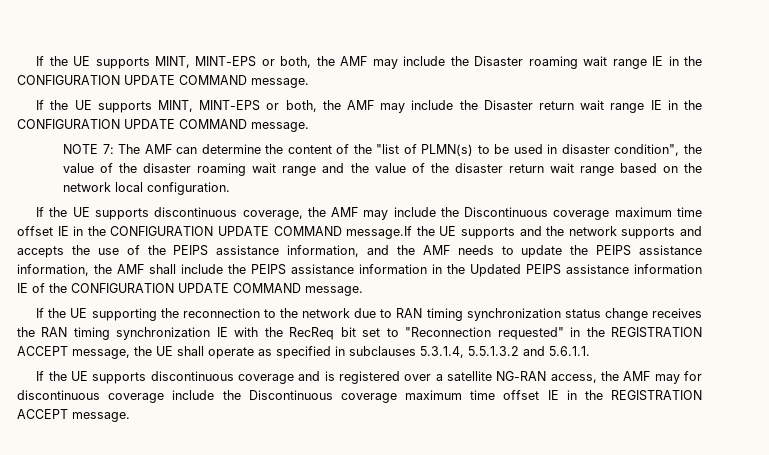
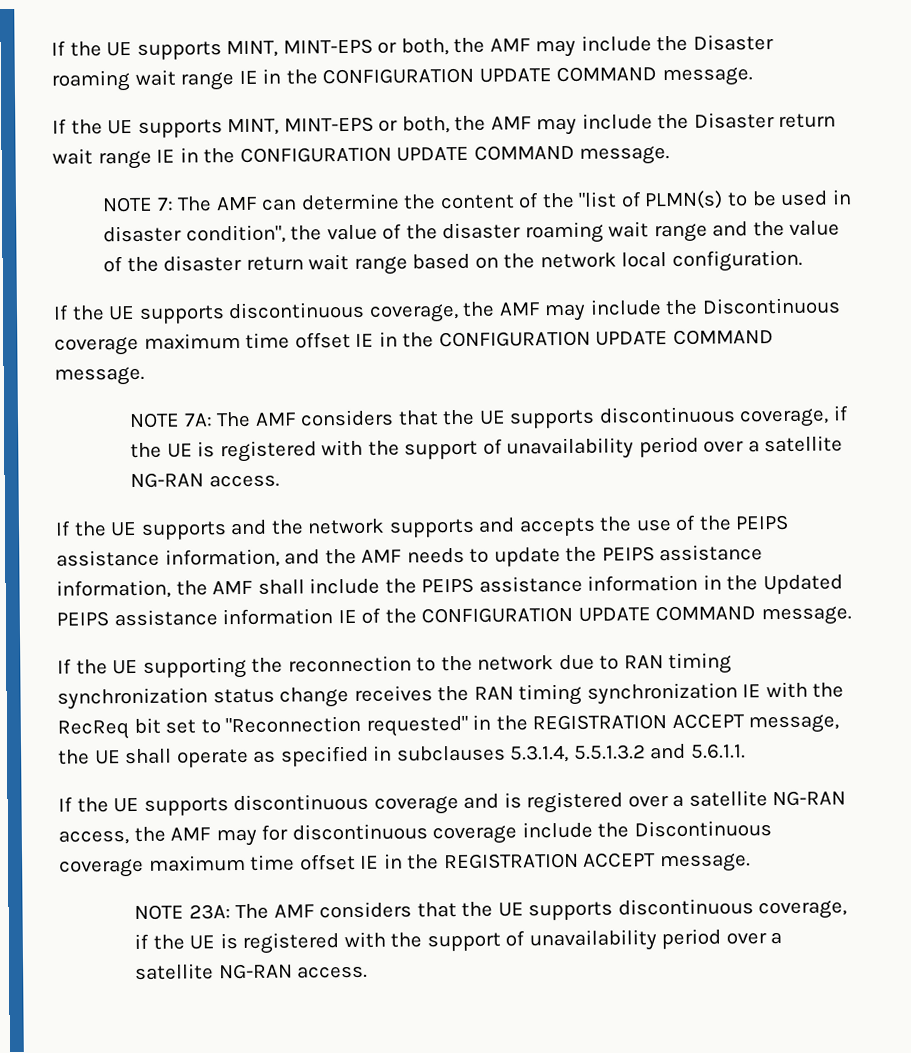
[346,226,413,239] message.If -> [54,366,145,386] [129,405,849,429] [130,435,844,463] [130,472,280,489] [55,520,71,536] message. // NOTE 7A: The AMF considers that the UE supports discontinuous coverage, if the UE is registered with the support of unavailability period over a satellite NG-RAN access. // If
(130, 417) none -> [134,898,848,921] [134,928,783,954] [135,963,369,980] // NOTE 23A: The AMF considers that the UE supports discontinuous coverage, if the UE is registered with the support of unavailability period over a satellite NG-RAN access.

